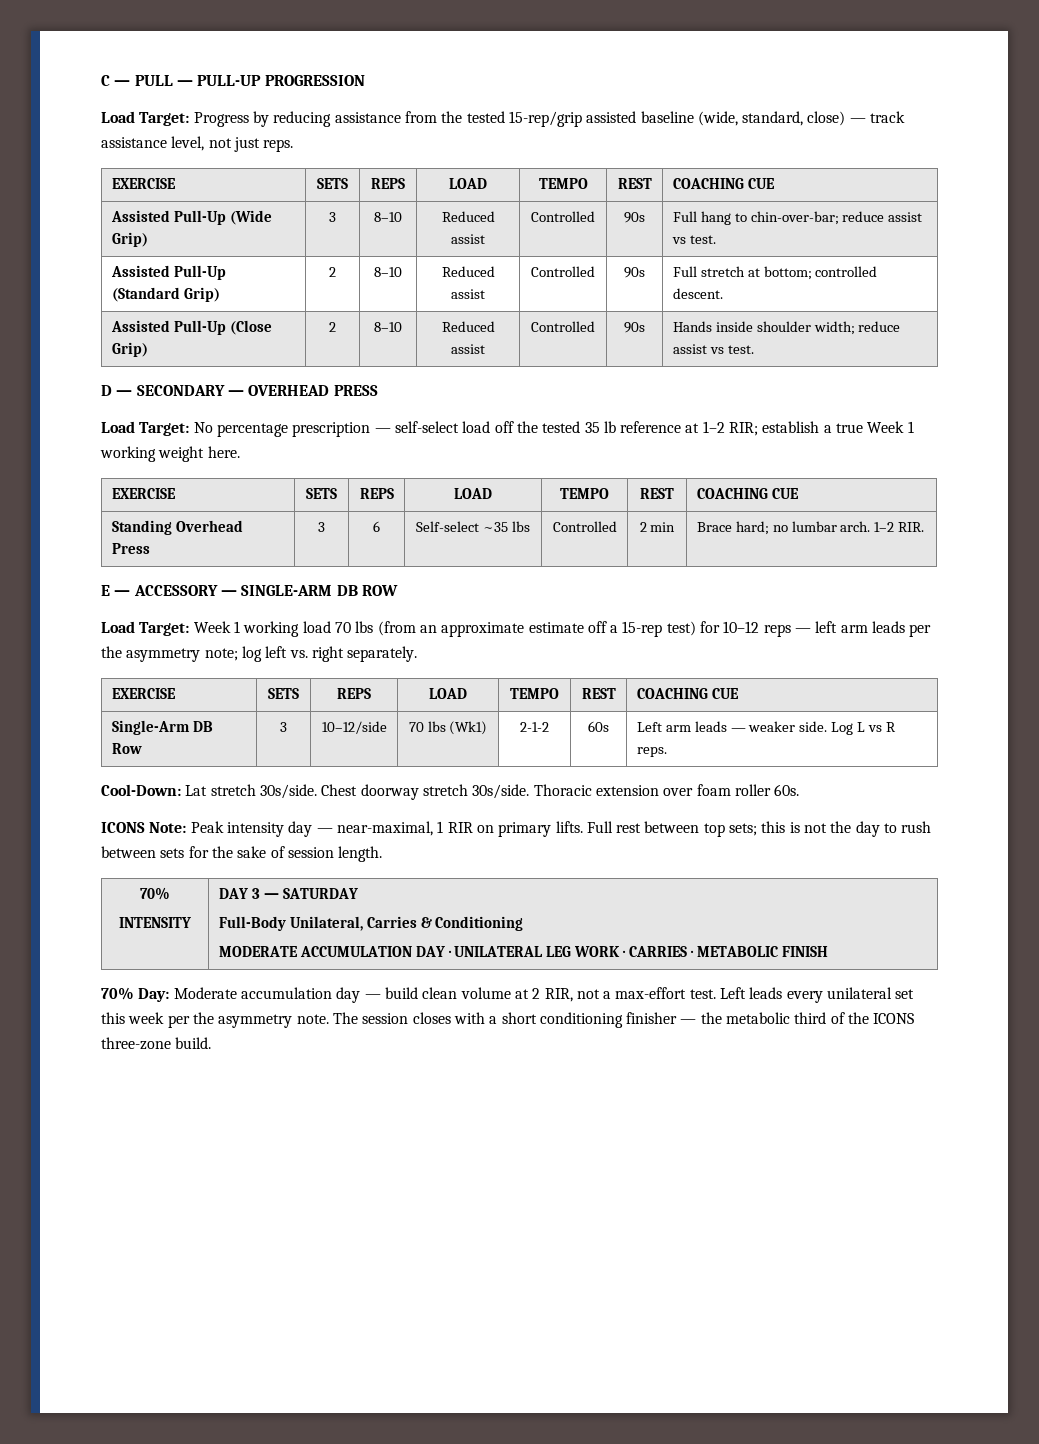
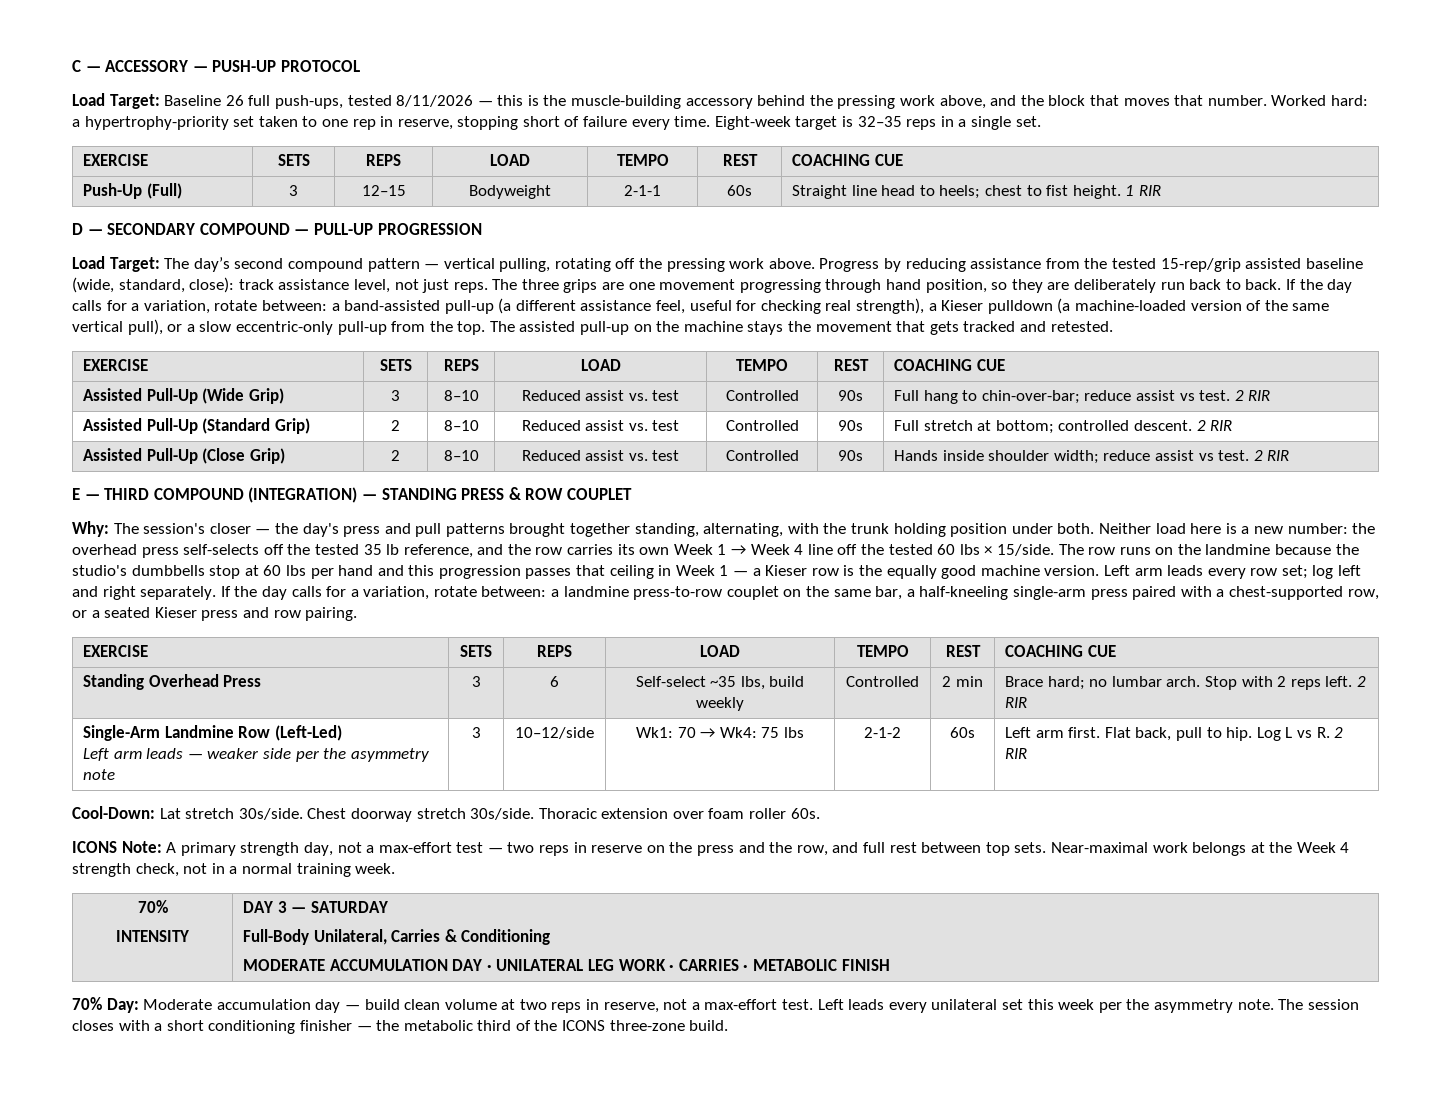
[134,75,173,86] PULL -> [105,60,360,72] [72,93,1368,109] [72,116,1041,130] [83,154,149,166] [277,154,310,166] [366,154,401,166] [490,154,530,166] [616,154,669,166] [722,154,758,166] [792,154,903,166] [83,183,182,199] [289,185,298,196] [361,185,406,196] [469,185,551,199] [624,185,661,196] [727,185,752,196] [792,185,1162,199] [72,223,290,235] ACCESSORY — PUSH-UP PROTOCOL // Load Target: Baseline 26 full push-ups, tested 8/11/2026 — this is the muscle-building accessory behind the pressing work above, and the block that moves that number. Worked hard: a hypertrophy-priority set taken to one rep in reserve, stopping short of failure every time. Eight-week target is 32–35 reps in a single set. // EXERCISE | SETS | REPS | LOAD | TEMPO | REST | COACHING CUE // Push-Up (Full) | 3 | 12–15 | Bodyweight | 2-1-1 | 60s | Straight line head to heels; chest to fist height. 1 RIR // D — SECONDARY COMPOUND
(190, 119) none -> [164,257,815,272] The day’s second compound pattern — vertical pulling, rotating off the pressing work above.
[807,111,866,126] close) — -> [189,277,235,293] close):
(294, 145) none -> [492,279,1353,293] [72,298,1330,314] [72,319,1113,335] The three grips are one movement progressing through hand position, so they are deliberately run back to back. If the day calls for a variation, rotate between: a band-assisted pull-up (a different assistance feel, useful for checking real strength), a Kieser pulldown (a machine-loaded version of the same vertical pull), or a slow eccentric-only pull-up from the top. The assisted pull-up on the machine stays the movement that gets tracked and retested.
(485, 239) none -> [628,390,680,401] vs. test
(716, 239) none -> [1234,390,1271,401] 2 RIR
(485, 294) none -> [628,420,680,431] vs. test
(723, 293) none -> [1196,420,1233,431] 2 RIR
(485, 349) none -> [628,450,680,461] vs. test
[101,385,378,396] [101,421,491,437] // D — SECONDARY — OVERHEAD PRESS // Load Target: No percentage prescription — self-select load -> [1253,450,1290,461] [72,487,632,503] [72,521,1376,537] [72,544,260,558] 2 RIR // E — THIRD COMPOUND (INTEGRATION) — STANDING PRESS & ROW COUPLET // Why: The session's closer — the day's press and pull patterns brought together standing, alternating, with the trunk holding position under both. Neither load here is a new number: the overhead press self-selects
[620,421,914,436] [100,446,240,462] reference at 1–2 RIR; establish a true Week 1 working weight here. -> [403,544,1359,558] [72,565,1362,579] [72,586,1379,600] [72,607,358,621] reference, and the row carries its own Week 1 → Week 4 line off the tested 60 lbs × 15/side. The row runs on the landmine because the studio's dumbbells stop at 60 lbs per hand and this progression passes that ceiling in Week 1 — a Kieser row is the equally good machine version. Left arm leads every row set; log left and right separately. If the day calls for a variation, rotate between: a landmine press-to-row couplet on the same bar, a half-kneeling single-arm press paired with a chest-supported row, or a seated Kieser press and row pairing.
[511,521,530,532] lbs -> [740,676,805,690] [696,697,744,711] lbs, build weekly
[874,522,925,532] [101,585,398,596] [101,621,932,637] [101,646,418,662] [111,688,176,699] [268,688,299,699] [337,688,371,699] [429,688,467,699] [510,688,559,699] [581,688,616,699] [636,688,739,699] [111,720,213,735] [111,743,142,754] [280,722,287,732] [321,721,387,734] [408,721,488,735] 1–2 RIR. // E — ACCESSORY — SINGLE-ARM DB ROW // Load Target: Week 1 working load 70 lbs (from an approximate estimate off a 15-rep test) for 10–12 reps — left arm leads per the asymmetry note; log left vs. right separately. // EXERCISE | SETS | REPS | LOAD | TEMPO | REST | COACHING CUE // Single-Arm DB Row | 3 | 10–12/side | 70 lbs (Wk1) -> [1205,676,1367,690] [1005,697,1028,708] [83,725,342,741] [83,748,429,762] [83,769,116,780] [471,727,481,738] [515,727,594,739] [636,727,804,738] Stop with 2 reps left. 2 RIR // Single-Arm Landmine Row (Left-Led) // Left arm leads — weaker side per the asymmetry note | 3 | 10–12/side | Wk1: 70 → Wk4: 75 lbs
[694,721,897,735] [636,747,667,757] leads — weaker side. Log L vs R reps. -> [1068,727,1344,741] [1005,748,1028,759] first. Flat back, pull to hip. Log L vs R. 2 RIR
[190,821,932,837] [101,846,383,862] Peak intensity day — near-maximal, 1 RIR on primary lifts. Full rest between top sets; this is not the day to rush between sets for the sake of session length. -> [166,842,1350,856] [72,863,396,877] A primary strength day, not a max-effort test — two reps in reserve on the press and the row, and full rest between top sets. Near-maximal work belongs at the Week 4 strength check, not in a normal training week.
[532,988,573,1002] 2 RIR, -> [519,999,659,1013] two reps in reserve,

